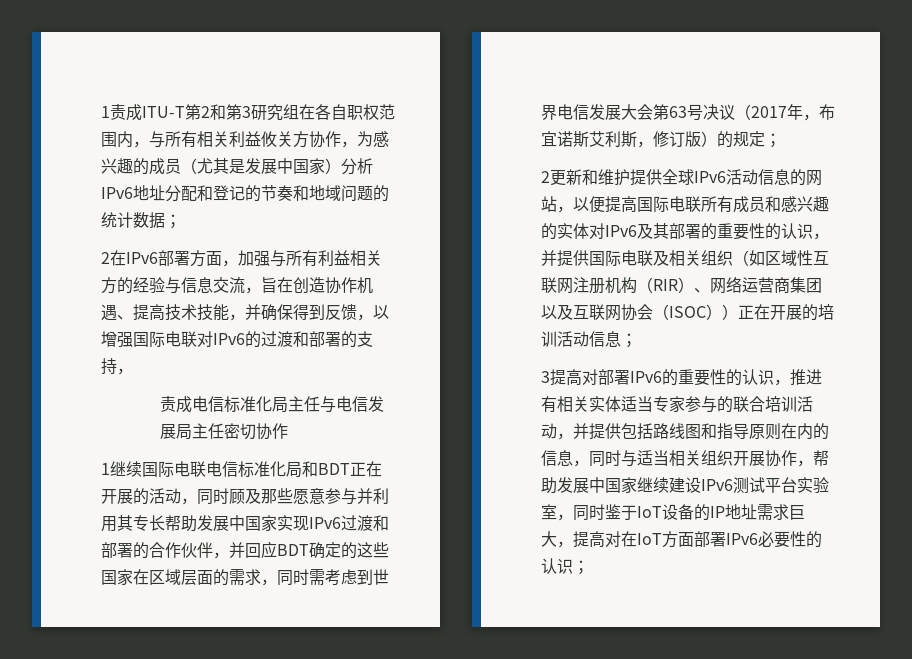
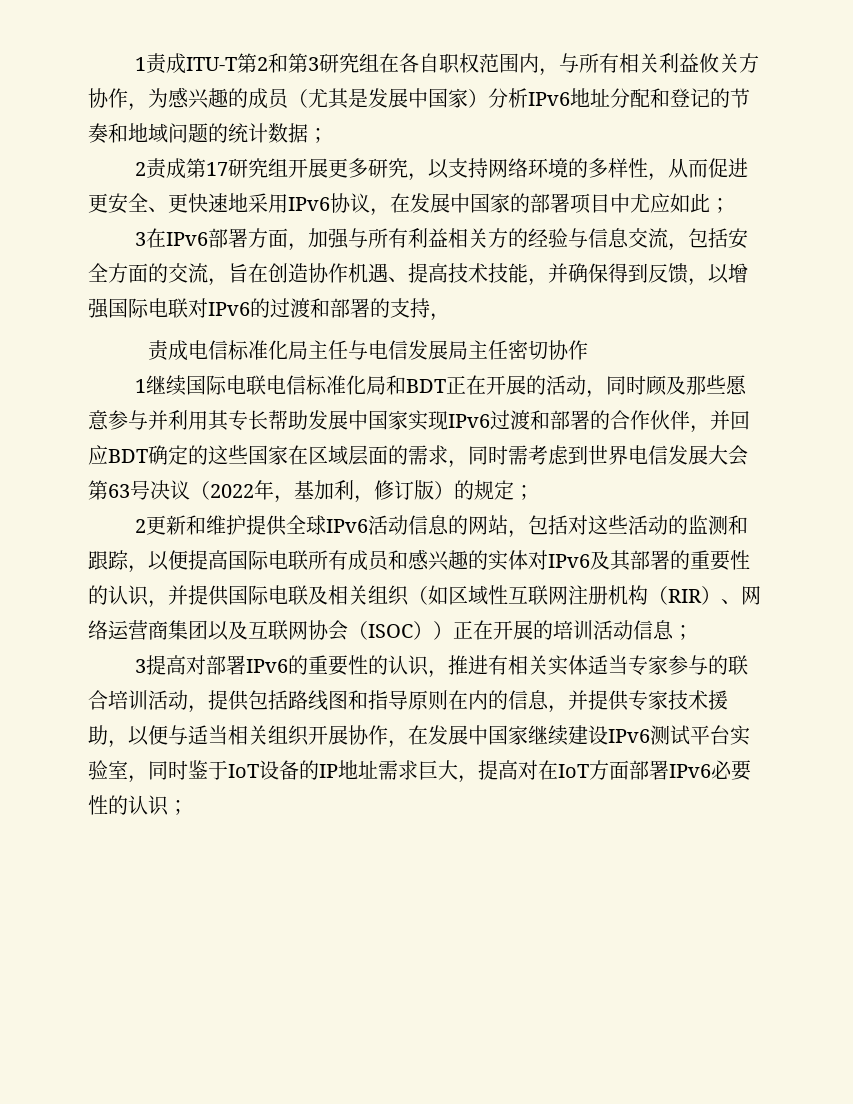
(110, 258) none -> [145,158,748,181] [88,193,730,216] [134,232,146,246] 责成第17研究组开展更多研究，以支持网络环境的多样性，从而促进更安全、更快速地采用IPv6协议，在发展中国家的部署项目中尤应如此； // 3
(261, 290) none -> [687,228,748,249] [88,263,228,286] 包括安全方面的交流，
[751,104,835,121] [541,131,637,147] 2017年，布宜诺斯艾利斯 -> [210,480,354,503] 2022年，基加利
(573, 209) none -> [527,515,748,535] [88,550,148,573] 包括对这些活动的监测和跟踪，
[573,423,589,439] 并 -> (208, 709) none
[589,450,621,467] 同时 -> [568,690,728,711] [88,725,168,748] 并提供专家技术援助，以便
[813,450,829,466] [541,477,557,494] 帮助 -> [408,725,428,745] 在

